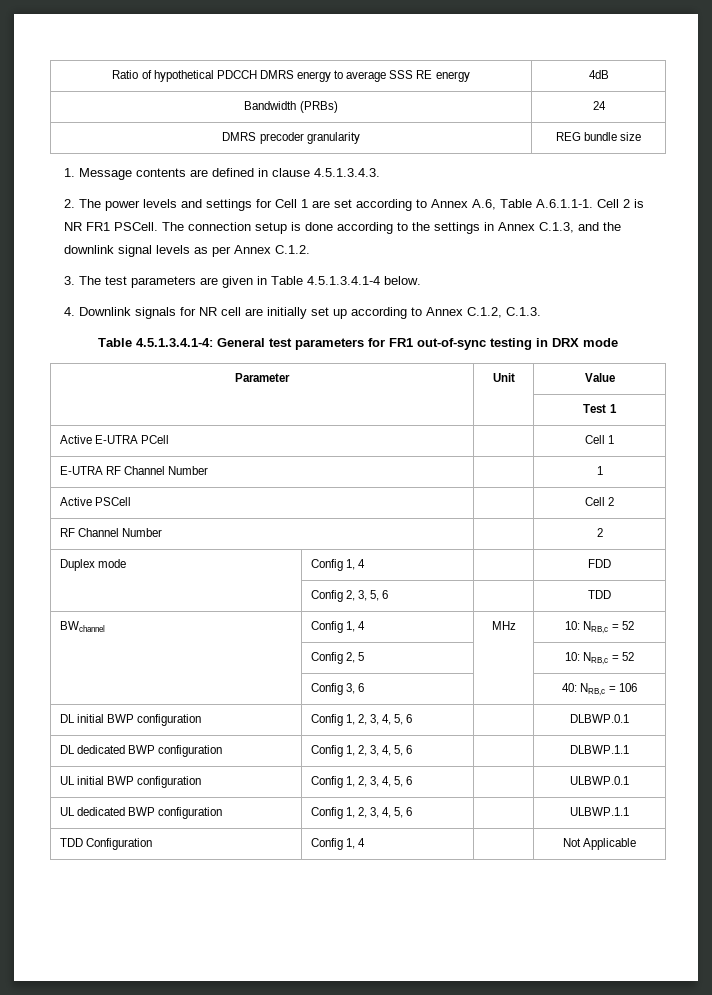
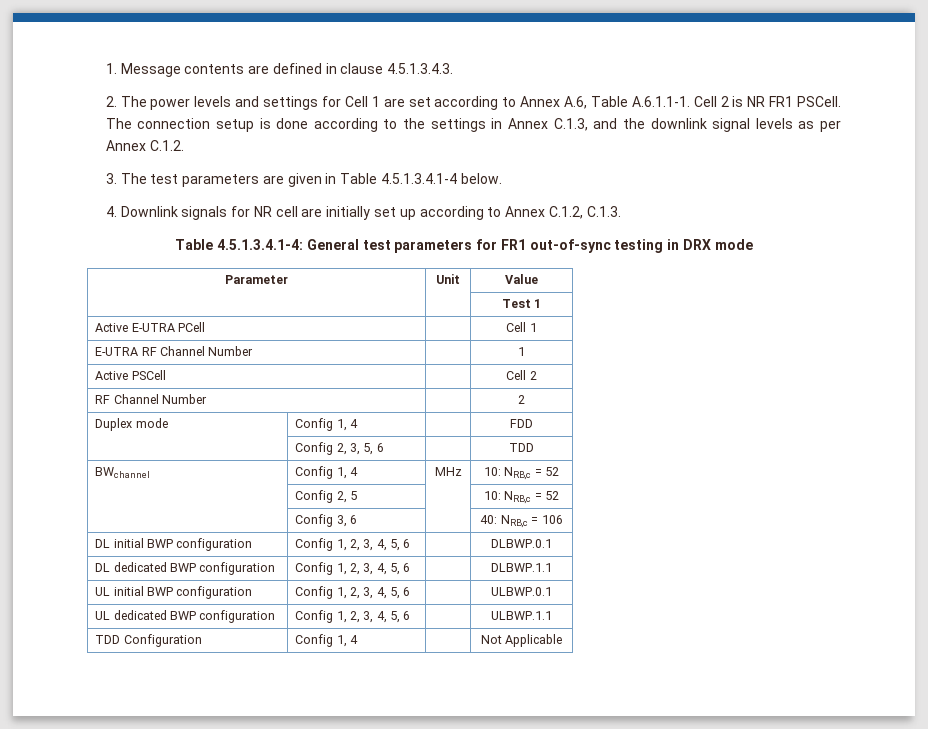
[112,70,470,82] [588,70,609,79] [244,101,338,113] [592,101,606,110] [222,132,360,144] [555,132,642,141] Ratio of hypothetical PDCCH DMRS energy to average SSS RE energy | 4dB // Bandwidth (PRBs) | 24 // DMRS precoder granularity | REG bundle size // -> (105, 68) none

